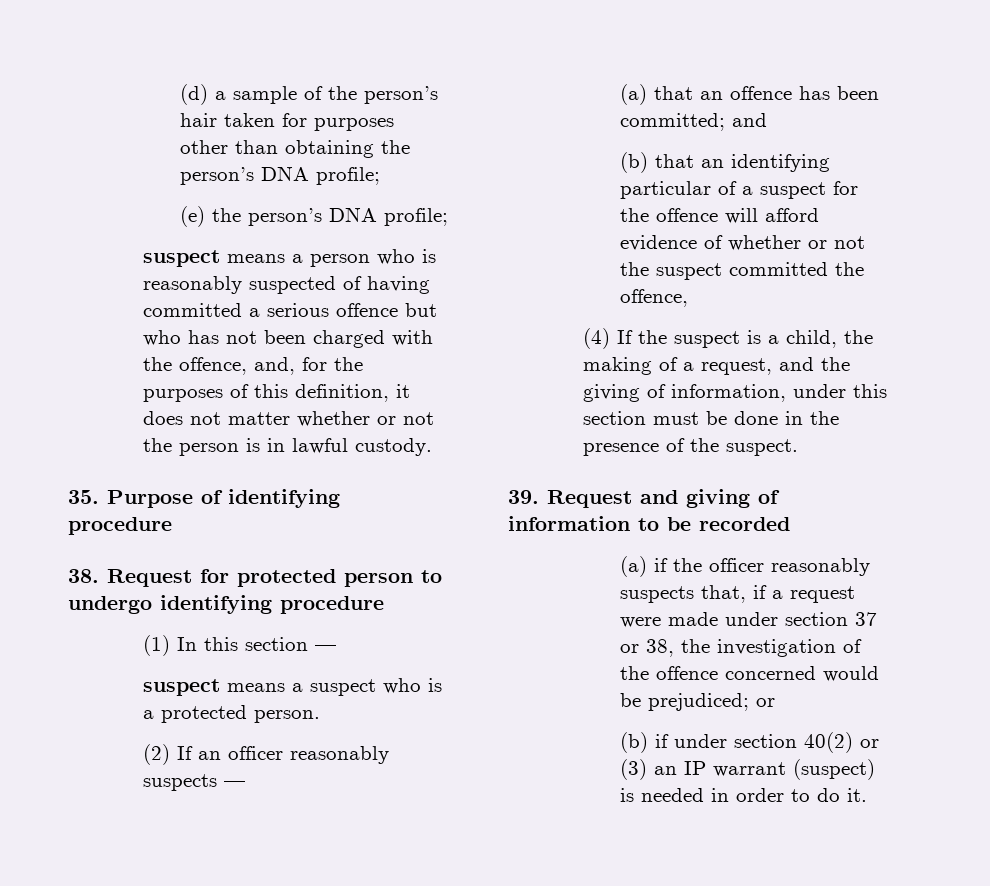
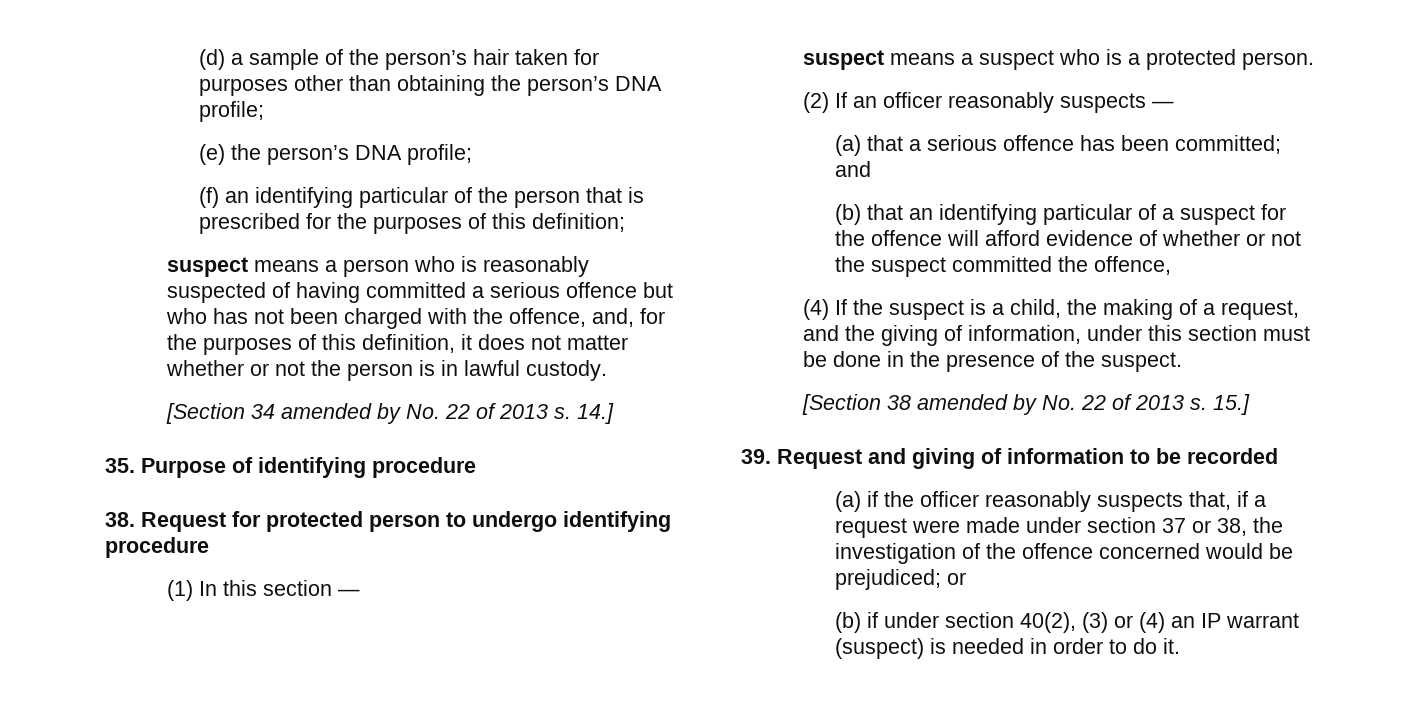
(449, 217) none -> [198,187,644,208] [198,213,625,234] // (f) an identifying particular of the person that is prescribed for the purposes of this definition;
(432, 447) none -> [166,403,615,424] // [Section 34 amended by No. 22 of 2013 s. 14.]
[700,91,724,100] an -> [908,135,997,151] a serious
(798, 447) none -> [802,394,1251,415] // [Section 38 amended by No. 22 of 2013 s. 15.]
[804,732,880,753] [620,759,648,780] 40(2) or (3) -> [1019,612,1165,633] 40(2), (3) or (4)

